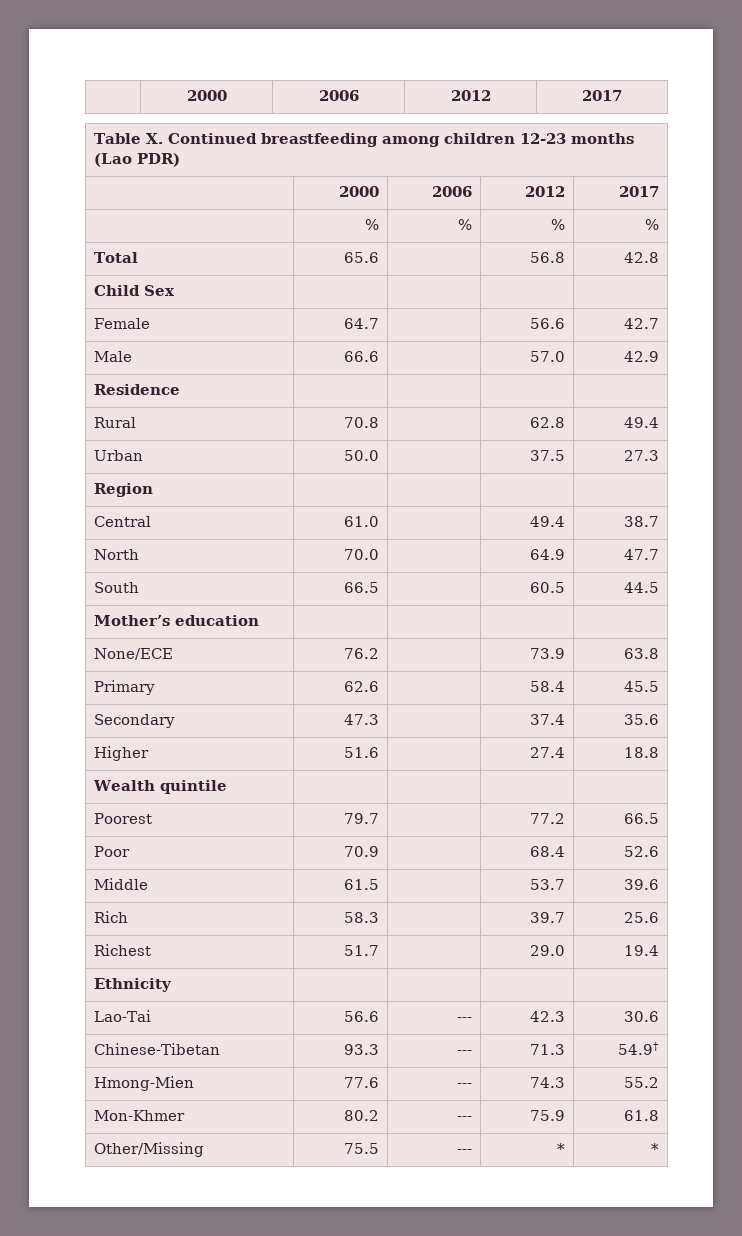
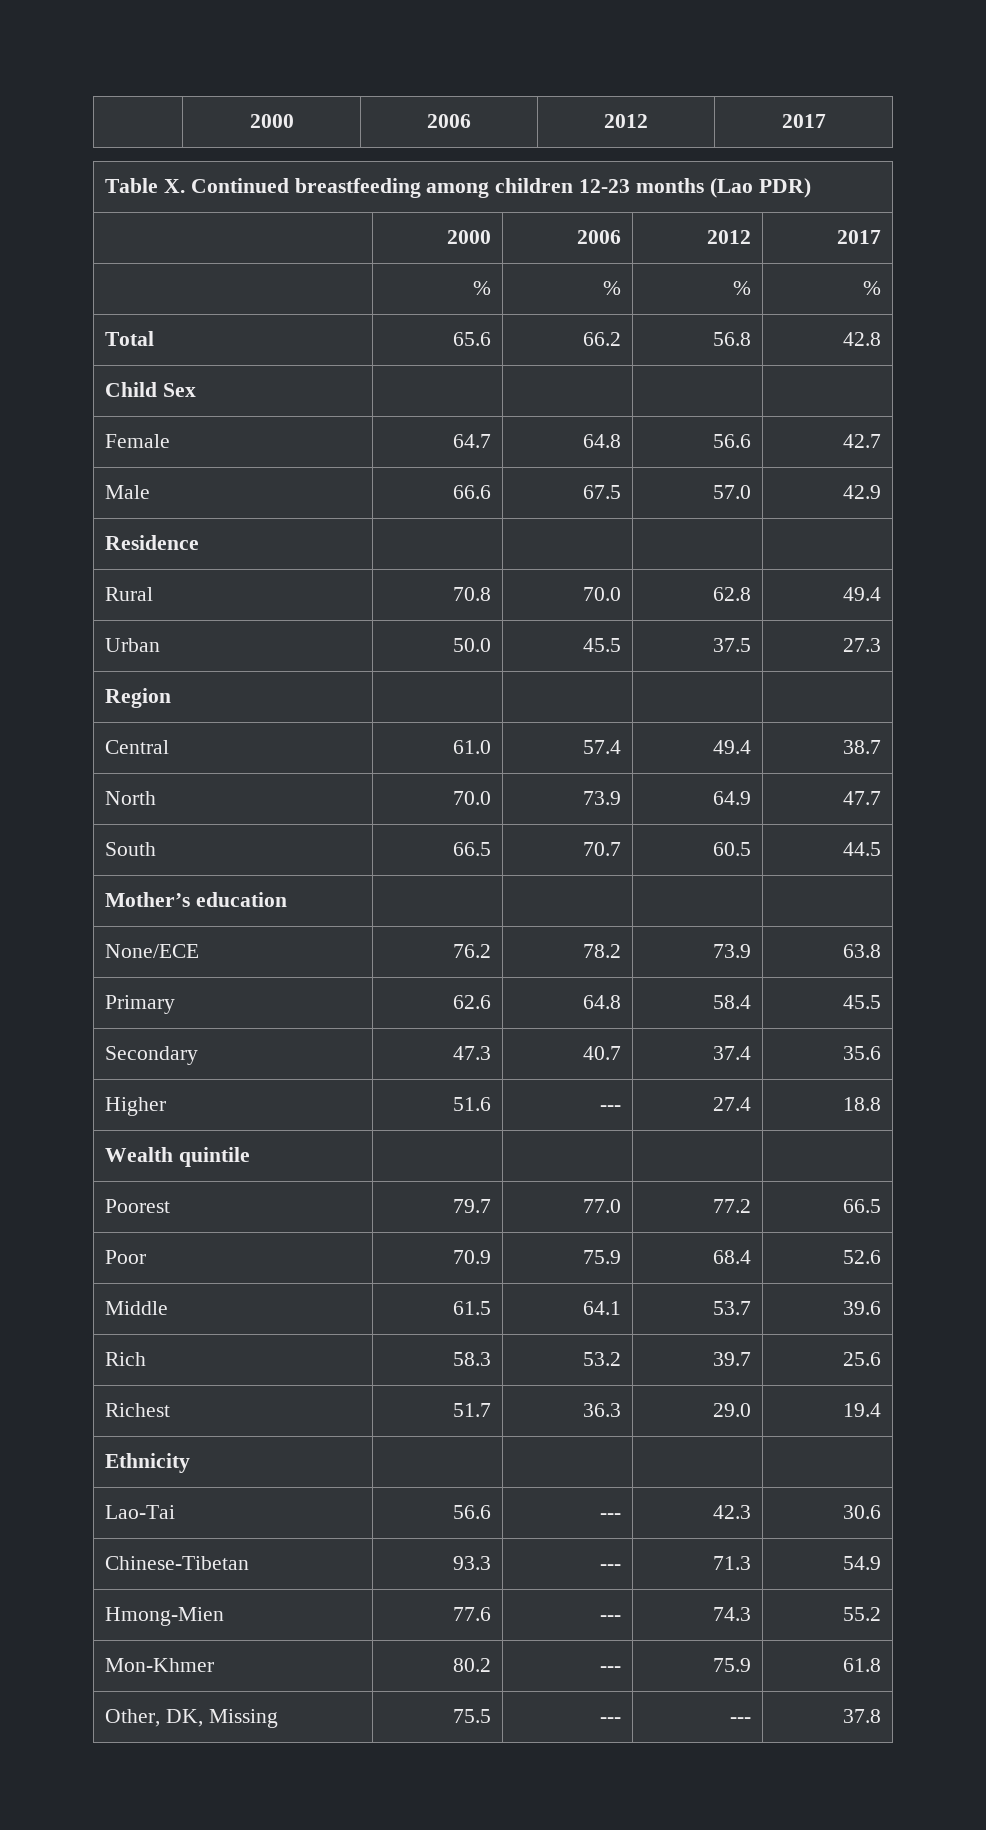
(380, 257) none -> [582,332,621,346] 66.2
(380, 323) none -> [582,434,621,448] 64.8
(380, 356) none -> [582,485,621,499] 67.5
(380, 422) none -> [582,587,621,601] 70.0
(380, 455) none -> [582,638,621,652] 45.5
(380, 521) none -> [582,740,621,754] 57.4
(380, 554) none -> [582,791,621,805] 73.9
(380, 587) none -> [582,842,621,856] 70.7
(380, 653) none -> [582,944,621,958] 78.2
(380, 686) none -> [582,995,621,1009] 64.8
(380, 719) none -> [582,1046,621,1060] 40.7
(380, 752) none -> [599,1105,621,1111] ---
(380, 818) none -> [582,1199,621,1213] 77.0
(380, 851) none -> [582,1250,621,1264] 75.9
(380, 884) none -> [582,1301,621,1315] 64.1
(380, 917) none -> [582,1352,621,1366] 53.2
(380, 950) none -> [582,1403,621,1417] 36.3
[618,1042,660,1055] 54.9† -> [842,1556,881,1570] 54.9
[93,1142,204,1157] Other/Missing -> [105,1709,278,1728] Other, DK, Missing
[557,1143,566,1154] [651,1143,660,1154] * | * -> [729,1717,751,1723] [842,1709,881,1723] --- | 37.8

